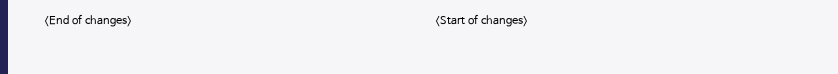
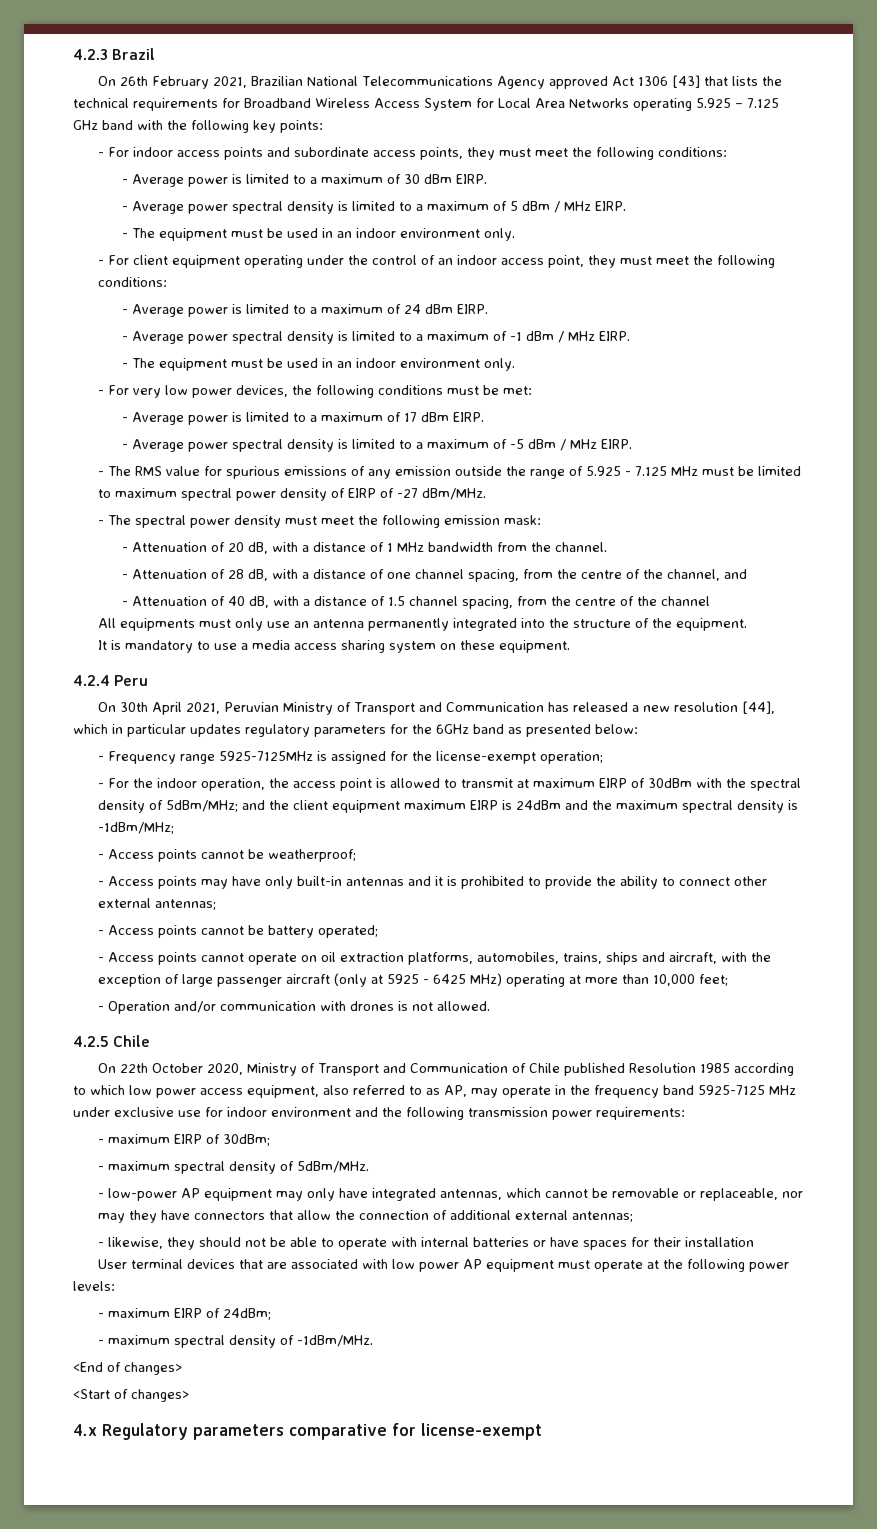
(44, 21) none -> [73,48,156,60] [98,75,783,89] [73,98,779,111] [73,120,323,133] [97,147,727,160] [122,174,488,187] [122,201,627,214] [122,228,516,241] [97,255,775,268] [97,277,167,287] [122,304,489,317] [122,331,631,344] [122,358,516,371] [97,385,532,398] [122,412,485,425] [122,439,633,452] [97,466,801,479] [97,488,486,501] [97,515,541,528] [122,542,608,554] [122,569,748,582] [122,596,711,609] [98,618,748,631] [98,640,571,653] [73,675,149,686] [98,701,776,715] [73,724,638,737] [97,751,603,764] [97,778,801,791] [97,800,798,813] [97,822,174,834] [97,849,356,862] [97,876,767,889] [97,898,216,910] [97,925,378,938] [97,952,771,965] [97,973,728,987] [97,1001,490,1014] [73,1035,151,1047] [98,1063,795,1076] [73,1085,796,1098] [73,1107,685,1120] [97,1134,270,1146] [97,1161,369,1174] [97,1188,803,1201] [97,1210,633,1223] [97,1237,754,1250] [98,1259,790,1272] [73,1281,115,1291] [97,1308,271,1320] [97,1335,373,1348] 4.2.3 Brazil // On 26th February 2021, Brazilian National Telecommunications Agency approved Act 1306 [43] that lists the technical requirements for Broadband Wireless Access System for Local Area Networks operating 5.925 – 7.125 GHz band with the following key points: // - For indoor access points and subordinate access points, they must meet the following conditions: // - Average power is limited to a maximum of 30 dBm EIRP. // - Average power spectral density is limited to a maximum of 5 dBm / MHz EIRP. // - The equipment must be used in an indoor environment only. // - For client equipment operating under the control of an indoor access point, they must meet the following conditions: // - Average power is limited to a maximum of 24 dBm EIRP. // - Average power spectral density is limited to a maximum of -1 dBm / MHz EIRP. // - The equipment must be used in an indoor environment only. // - For very low power devices, the following conditions must be met: // - Average power is limited to a maximum of 17 dBm EIRP. // - Average power spectral density is limited to a maximum of -5 dBm / MHz EIRP. // - The RMS value for spurious emissions of any emission outside the range of 5.925 - 7.125 MHz must be limited to maximum spectral power density of EIRP of -27 dBm/MHz. // - The spectral power density must meet the following emission mask: // - Attenuation of 20 dB, with a distance of 1 MHz bandwidth from the channel. // - Attenuation of 28 dB, with a distance of one channel spacing, from the centre of the channel, and // - Attenuation of 40 dB, with a distance of 1.5 channel spacing, from the centre of the channel // All equipments must only use an antenna permanently integrated into the structure of the equipment. // It is mandatory to use a media access sharing system on these equipment. // 4.2.4 Peru // On 30th April 2021, Peruvian Ministry of Transport and Communication has released a new resolution [44], which in particular updates regulatory parameters for the 6GHz band as presented below: // - Frequency range 5925-7125MHz is assigned for the license-exempt operation; // - For the indoor operation, the access point is allowed to transmit at maximum EIRP of 30dBm with the spectral density of 5dBm/MHz; and the client equipment maximum EIRP is 24dBm and the maximum spectral density is -1dBm/MHz; // - Access points cannot be weatherproof; // - Access points may have only built-in antennas and it is prohibited to provide the ability to connect other external antennas; // - Access points cannot be battery operated; // - Access points cannot operate on oil extraction platforms, automobiles, trains, ships and aircraft, with the exception of large passenger aircraft (only at 5925 - 6425 MHz) operating at more than 10,000 feet; // - Operation and/or communication with drones is not allowed. // 4.2.5 Chile // On 22th October 2020, Ministry of Transport and Communication of Chile published Resolution 1985 according to which low power access equipment, also referred to as AP, may operate in the frequency band 5925-7125 MHz under exclusive use for indoor environment and the following transmission power requirements: // - maximum EIRP of 30dBm; // - maximum spectral density of 5dBm/MHz. // - low-power AP equipment may only have integrated antennas, which cannot be removable or replaceable, nor may they have connectors that allow the connection of additional external antennas; // - likewise, they should not be able to operate with internal batteries or have spaces for their installation // User terminal devices that are associated with low power AP equipment must operate at the following power levels: // - maximum EIRP of 24dBm; // - maximum spectral density of -1dBm/MHz. //
(528, 21) none -> [73,1423,542,1440] // 4.x Regulatory parameters comparative for license-exempt

